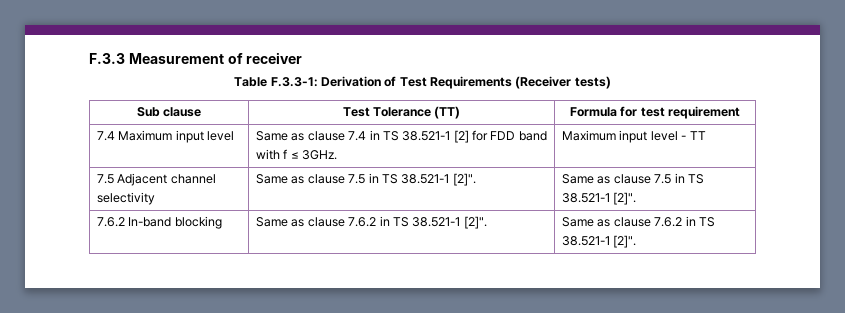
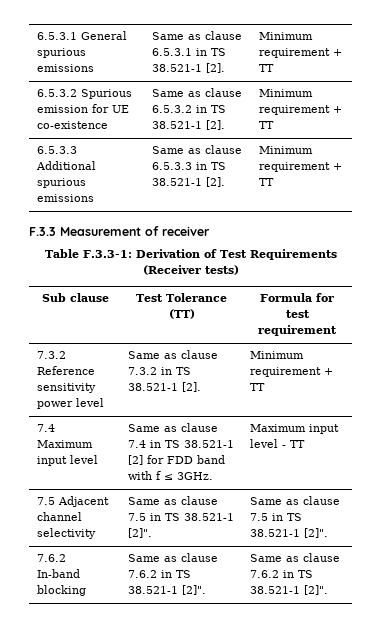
(89, 58) none -> [37,31,128,40] [37,48,87,58] [37,64,95,72] [152,31,243,40] [152,48,227,56] [152,63,226,73] [259,32,314,40] [259,48,343,58] [259,64,275,72] [37,89,133,99] [37,104,130,113] [37,121,109,129] [152,88,243,97] [152,105,227,113] [152,120,226,130] [259,89,314,97] [259,105,343,115] [259,121,275,129] [37,146,78,154] [36,161,97,170] [37,178,87,188] [37,194,95,202] [152,145,243,154] [152,162,227,170] [152,177,226,187] [259,146,314,154] [259,162,343,172] [259,178,275,186] 6.5.3.1 General spurious emissions | Same as clause 6.5.3.1 in TS 38.521-1 [2]. | Minimum requirement + TT // 6.5.3.2 Spurious emission for UE co-existence | Same as clause 6.5.3.2 in TS 38.521-1 [2]. | Minimum requirement + TT // 6.5.3.3 Additional spurious emissions | Same as clause 6.5.3.3 in TS 38.521-1 [2]. | Minimum requirement + TT //
(741, 112) none -> [37,351,67,359] [37,366,96,375] [37,383,97,393] [37,398,105,409] [128,350,219,359] [128,367,192,375] [128,382,202,392] [250,351,305,359] [250,367,334,377] [250,383,266,391] // 7.3.2 Reference sensitivity power level | Same as clause 7.3.2 in TS 38.521-1 [2]. | Minimum requirement + TT

